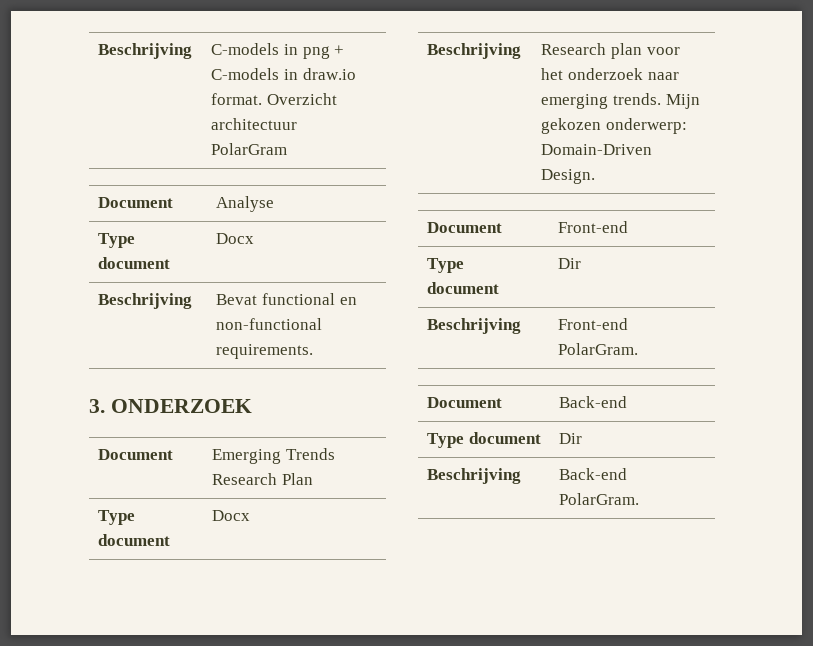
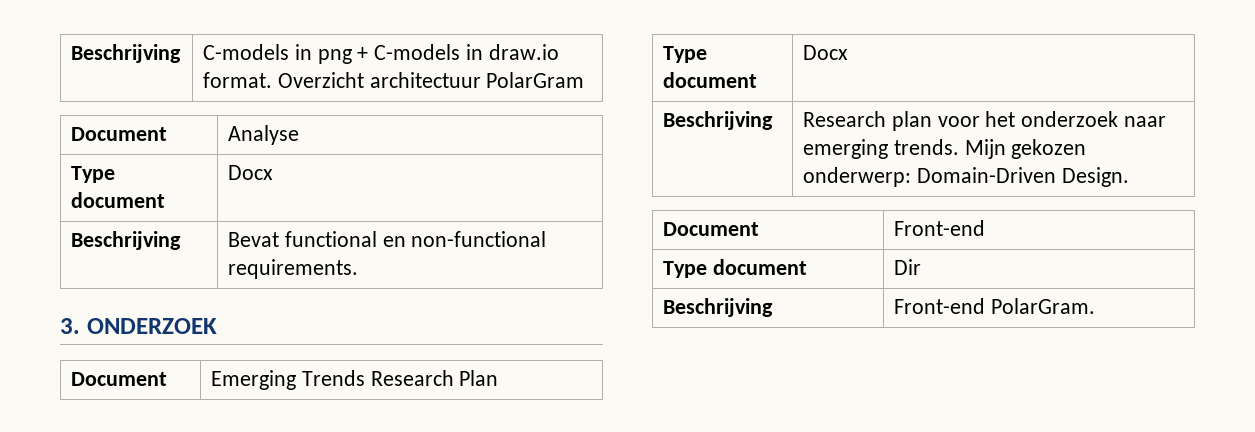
[427,397,503,408] [559,396,628,408] [427,432,542,448] [559,433,583,444] [427,468,522,484] [559,468,628,480] [559,493,640,505] // Document | Back-end // Type document | Dir // Beschrijving | Back-end PolarGram. -> (1095, 306) none

